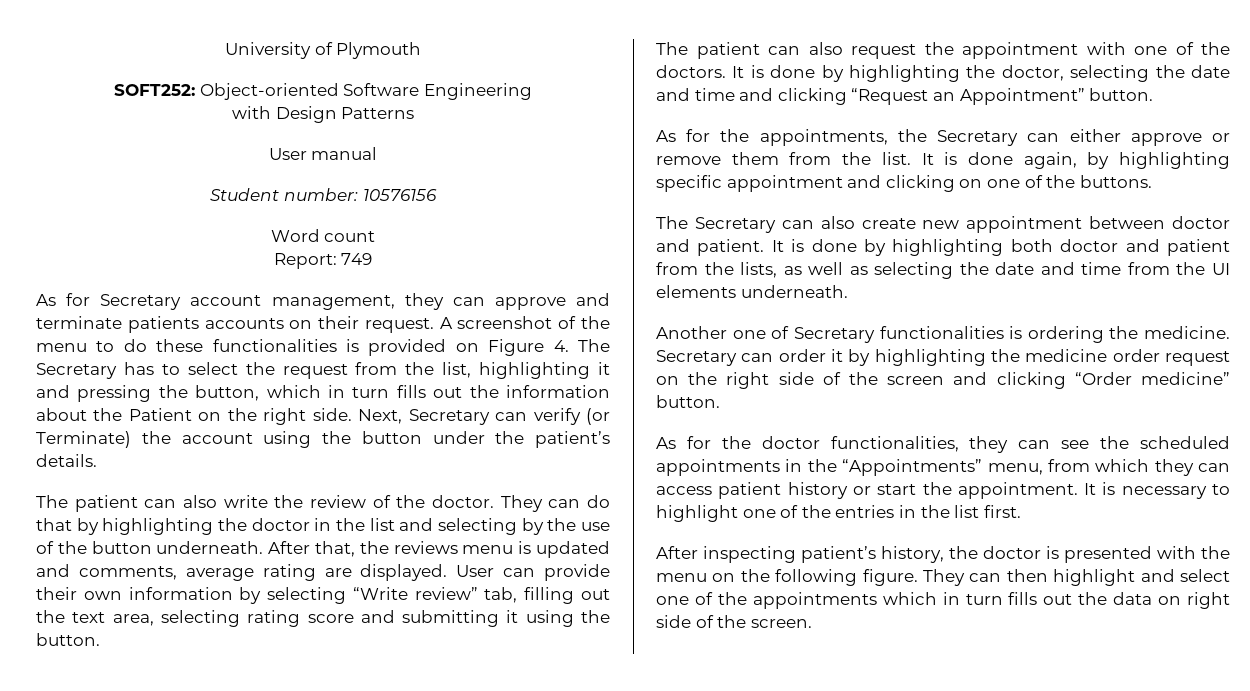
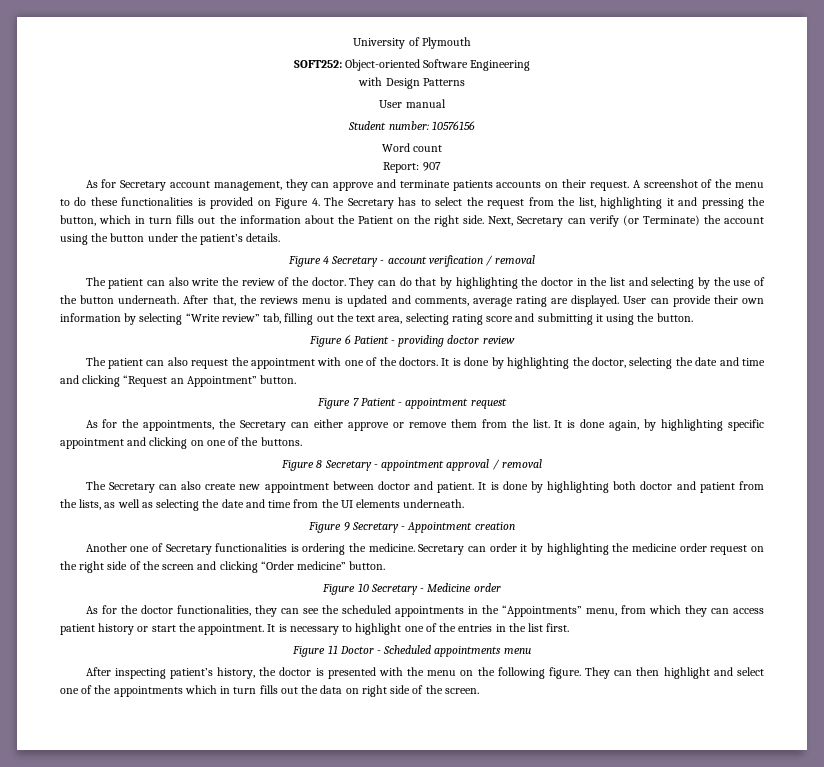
[341,253,373,265] 749 -> [422,162,441,171] 907
(97, 460) none -> [287,255,536,267] // Figure 4 Secretary - account verification / removal
(100, 639) none -> [309,335,515,347] // Figure 6 Patient - providing doctor review
(1154, 94) none -> [317,398,507,409] // Figure 7 Patient - appointment request
(1152, 181) none -> [281,459,542,471] // Figure 8 Secretary - appointment approval / removal
(848, 291) none -> [308,522,515,533] // Figure 9 Secretary - Appointment creation
(720, 401) none -> [322,583,501,595] // Figure 10 Secretary - Medicine order
(1021, 511) none -> [292,645,531,657] // Figure 11 Doctor - Scheduled appointments menu

